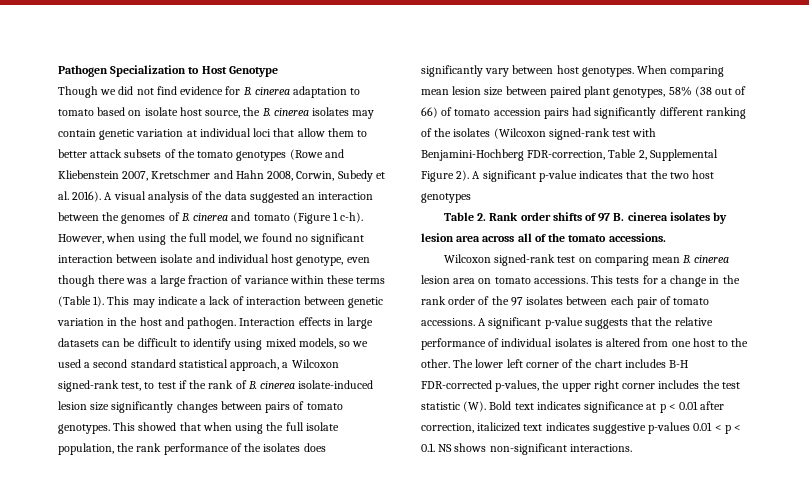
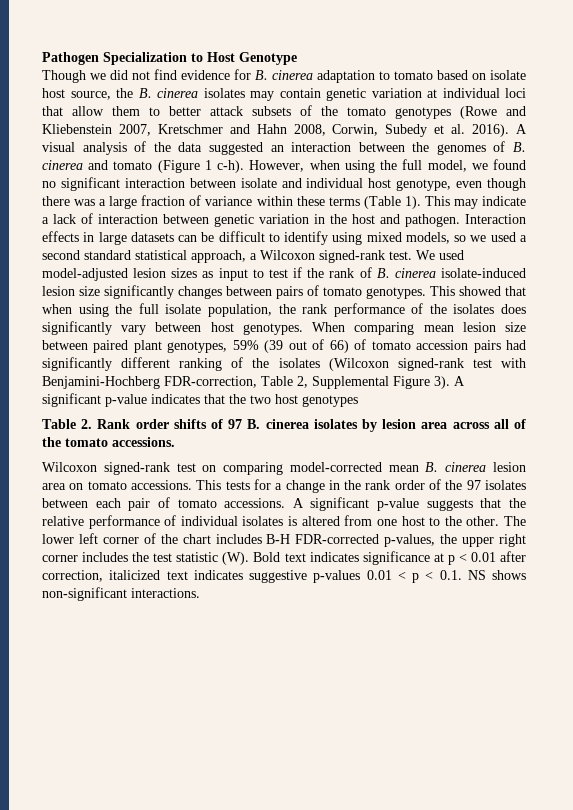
[121,382,142,391] test, -> [389,250,464,260] [42,268,248,281] test. We used model-adjusted lesion sizes as input
[668,86,712,97] 58% (38 -> [232,340,284,353] 59% (39
[456,170,470,181] 2). -> [434,376,450,389] 3).
(649, 260) none -> [289,462,382,472] model-corrected

